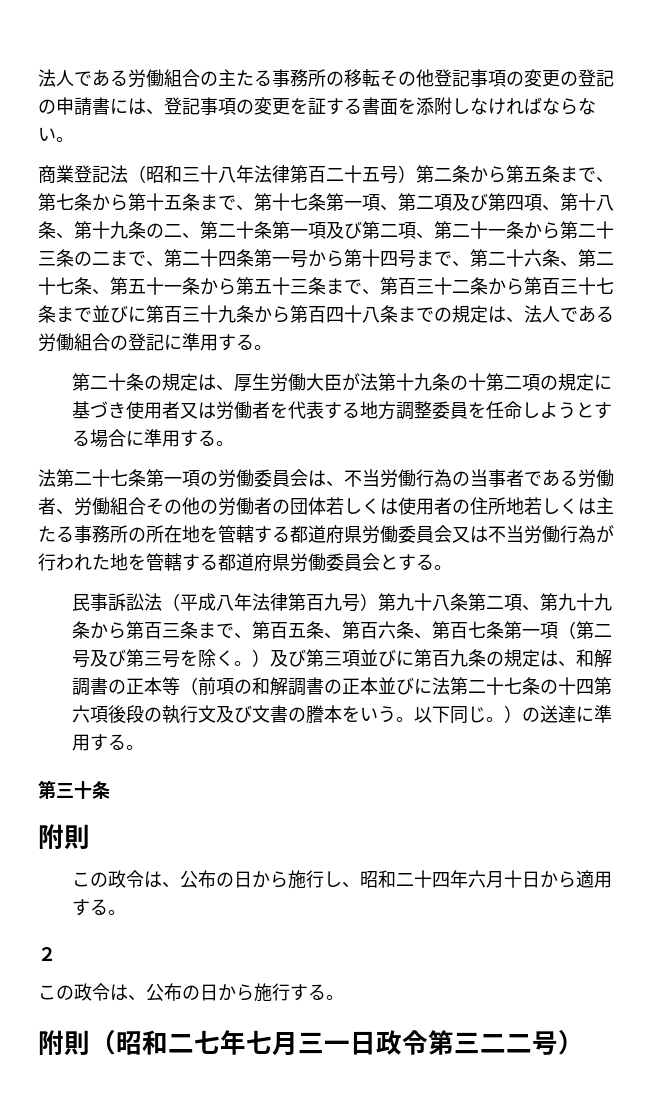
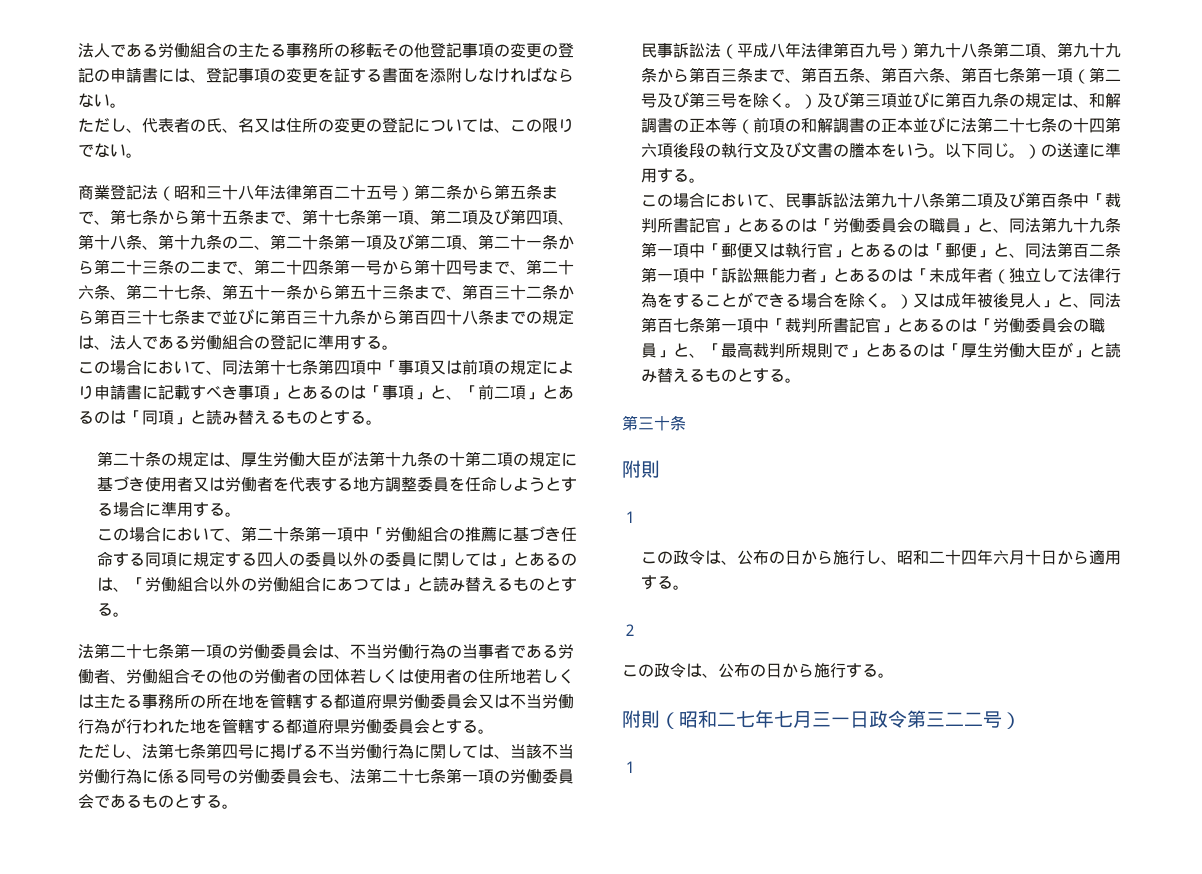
(74, 139) none -> [78,118,574,133] [78,143,142,158] // ただし、代表者の氏、名又は住所の変更の登記については、この限りでない。
(272, 347) none -> [78,359,574,375] [78,384,574,400] [78,410,382,425] // この場合において、同法第十七条第四項中「事項又は前項の規定により申請書に記載すべき事項」とあるのは「事項」と、「前二項」とあるのは「同項」と読み替えるものとする。
(235, 443) none -> [97,526,578,542] [97,551,578,567] [97,576,578,592] [97,603,130,617] // この場合において、第二十条第一項中「労働組合の推薦に基づき任命する同項に規定する四人の委員以外の委員に関しては」とあるのは、「労働組合以外の労働組合にあつては」と読み替えるものとする。
(452, 567) none -> [78,743,574,759] [78,768,574,784] [78,793,238,809] // ただし、法第七条第四号に掲げる不当労働行為に関しては、当該不当労働行為に係る同号の労働委員会も、法第二十七条第一項の労働委員会であるものとする。
(145, 747) none -> [641,192,1122,208] [641,217,1122,233] [641,242,1122,258] [641,267,1122,284] [641,292,1122,309] [641,317,1106,333] [641,342,1122,358] [641,368,802,383] // この場合において、民事訴訟法第九十八条第二項及び第百条中「裁判所書記官」とあるのは「労働委員会の職員」と、同法第九十九条第一項中「郵便又は執行官」とあるのは「郵便」と、同法第百二条第一項中「訴訟無能力者」とあるのは「未成年者（独立して法律行為をすることができる場合を除く。）又は成年被後見人」と、同法第百七条第一項中「裁判所書記官」とあるのは「労働委員会の職員」と、「最高裁判所規則で」とあるのは「厚生労働大臣が」と読み替えるものとする。
(90, 837) none -> [622,511,638,523] // １
(584, 1042) none -> [622,761,638,773] // １

